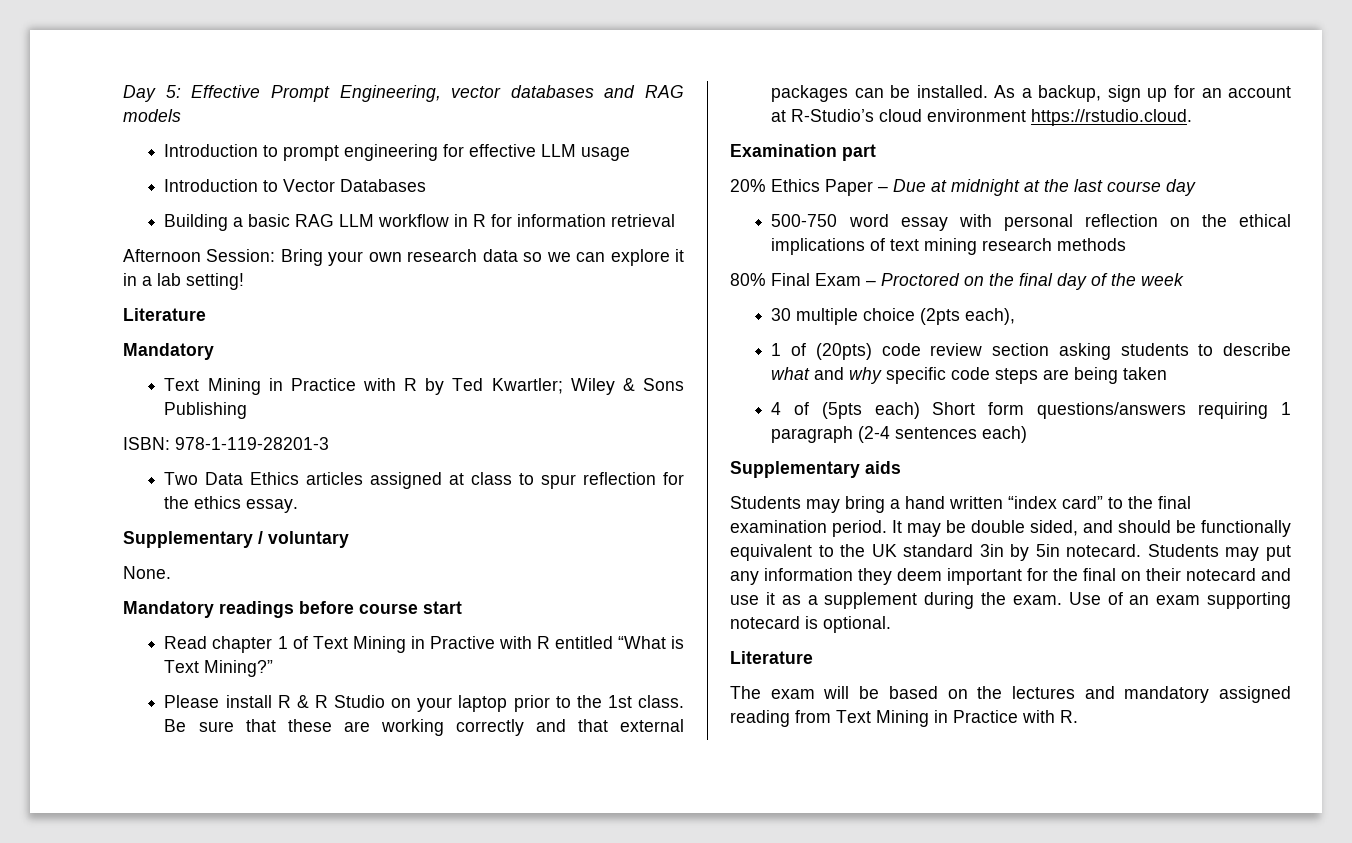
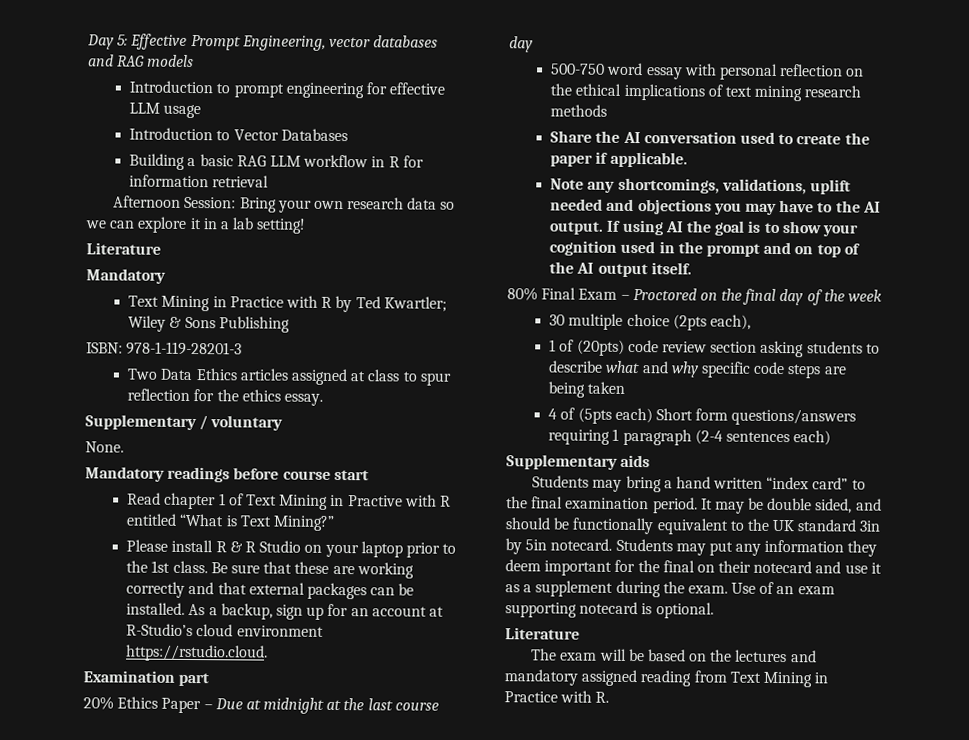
(1127, 244) none -> [550,130,870,145] [550,151,688,168] [550,177,852,195] [550,198,881,215] [549,219,858,237] [549,240,860,258] [549,261,692,278] // Share the AI conversation used to create the paper if applicable. // Note any shortcomings, validations, uplift needed and objections you may have to the AI output. If using AI the goal is to show your cognition used in the prompt and on top of the AI output itself.

